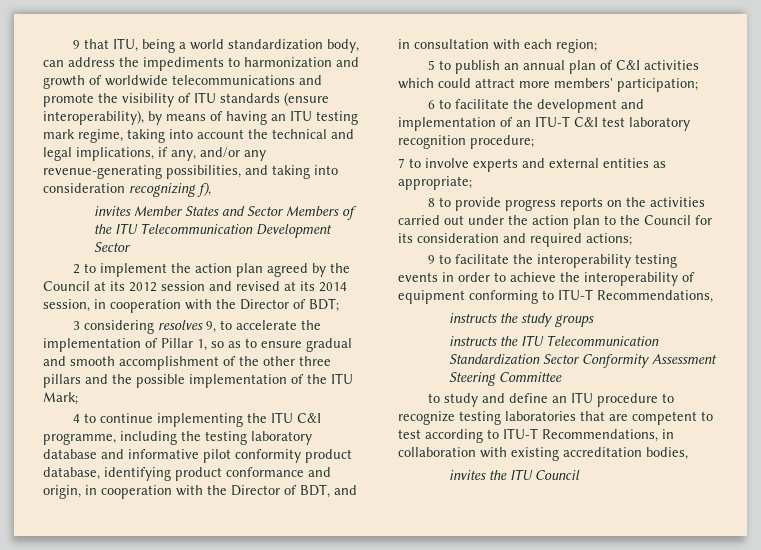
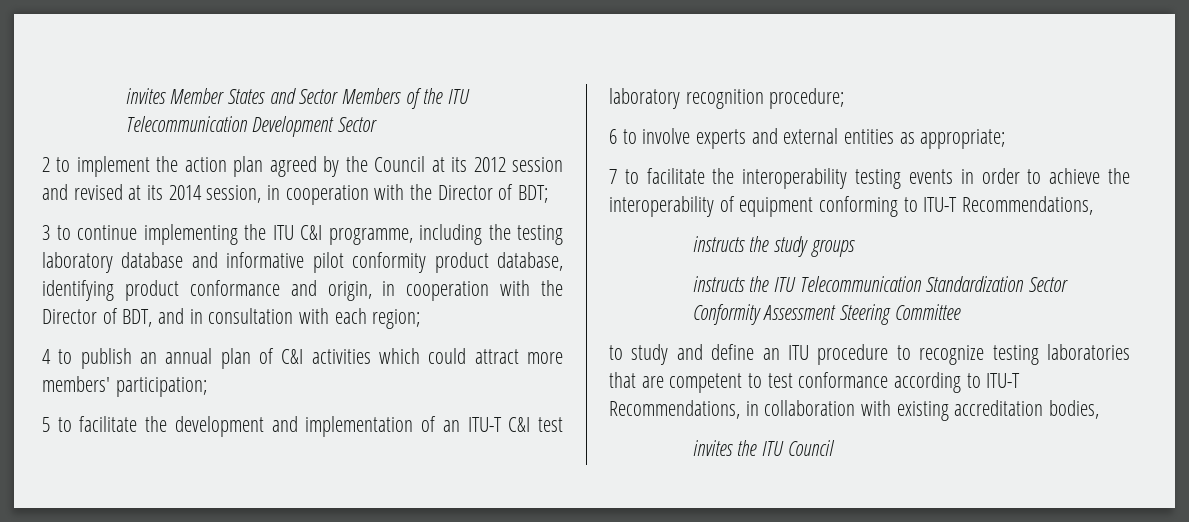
[73,38,360,53] [43,57,359,71] [43,75,322,89] [43,92,329,107] [43,110,358,125] [43,129,354,143] [43,147,266,161] [43,165,338,179] [43,182,211,197] 9 that ITU, being a world standardization body, can address the impediments to harmonization and growth of worldwide telecommunications and promote the visibility of ITU standards (ensure interoperability), by means of having an ITU testing mark regime, taking into account the technical and legal implications, if any, and/or any revenue-generating possibilities, and taking into consideration recognizing f), // -> (125, 96) none
[84,320,322,334] [43,338,352,352] [43,356,331,370] [43,373,353,388] [43,392,78,405] [73,414,81,423] considering resolves 9, to accelerate the implementation of Pillar 1, so as to ensure gradual and smooth accomplishment of the other three pillars and the possible implementation of the ITU Mark; // 4 -> (50, 232) none
[428,60,436,70] 5 -> [42,349,51,364] 4
[428,100,436,109] 6 -> [42,417,50,432] 5
[398,158,405,168] 7 -> [609,129,617,144] 6
[428,197,706,211] [398,215,712,229] [398,233,632,247] [428,255,436,264] 8 to provide progress reports on the activities carried out under the action plan to the Council for its consideration and required actions; // 9 -> [609,169,617,184] 7
(421, 434) none -> [798,372,889,388] conformance

